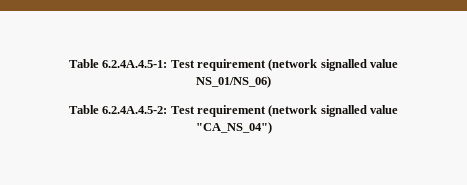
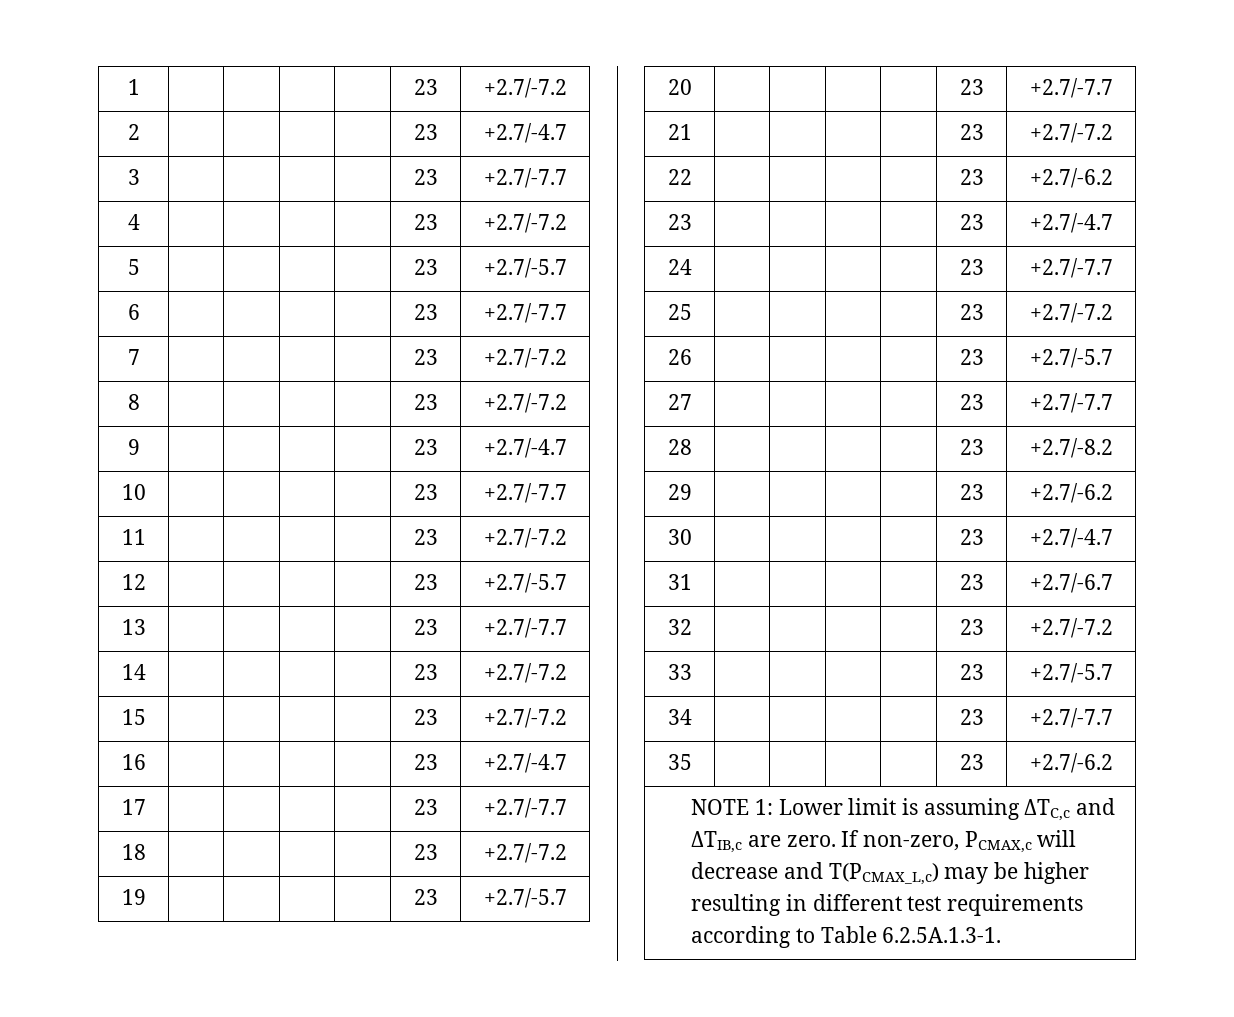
[68,59,399,71] [196,76,271,88] [68,105,399,117] [195,122,272,134] Table 6.2.4A.4.5-1: Test requirement (network signalled value NS_01/NS_06) // Table 6.2.4A.4.5-2: Test requirement (network signalled value "CA_NS_04") -> [127,79,140,95] [413,79,438,95] [483,78,567,98] [127,124,140,140] [413,124,438,140] [483,123,567,143] [127,169,140,185] [413,169,438,185] [483,168,567,188] [127,214,140,230] [413,214,438,230] [483,213,567,233] [127,259,140,275] [413,259,438,275] [483,258,567,278] [127,304,140,320] [413,304,438,320] [483,303,567,323] [127,349,140,365] [413,349,438,365] [483,348,567,368] [127,394,140,410] [413,394,438,410] [483,393,567,413] [127,439,140,455] [413,439,438,455] [483,438,567,458] [121,484,146,500] [413,484,438,500] [483,483,567,503] [121,529,146,545] [413,529,438,545] [483,528,567,548] [121,574,146,590] [413,574,438,590] [483,573,567,593] [121,619,146,635] [413,619,438,635] [483,618,567,638] [121,664,146,680] [413,664,438,680] [483,663,567,683] [121,709,146,725] [413,709,438,725] [483,708,567,728] [121,754,146,770] [413,754,438,770] [483,753,567,773] [121,799,146,815] [413,799,438,815] [483,798,567,818] [121,844,146,860] [413,844,438,860] [483,843,567,863] [121,889,146,905] [413,889,438,905] [483,888,567,908] [667,79,692,95] [959,79,984,95] [1029,78,1113,98] [667,124,692,140] [959,124,984,140] [1029,123,1113,143] [667,169,692,185] [959,169,984,185] [1029,168,1113,188] [667,214,692,230] [959,214,984,230] [1029,213,1113,233] [667,259,692,275] [959,259,984,275] [1029,258,1113,278] [667,304,692,320] [959,304,984,320] [1029,303,1113,323] [667,349,692,365] [959,349,984,365] [1029,348,1113,368] [667,394,692,410] [959,394,984,410] [1029,393,1113,413] [667,439,692,455] [959,439,984,455] [1029,438,1113,458] [667,484,692,500] [959,484,984,500] [1029,483,1113,503] [667,529,692,545] [959,529,984,545] [1029,528,1113,548] [667,574,692,590] [959,574,984,590] [1029,573,1113,593] [667,619,692,635] [959,619,984,635] [1029,618,1113,638] [667,664,692,680] [959,664,984,680] [1029,663,1113,683] [667,709,692,725] [959,709,984,725] [1029,708,1113,728] [667,754,692,770] [959,754,984,770] [1029,753,1113,773] [691,798,1116,821] [691,830,1077,853] [691,862,1089,885] [691,894,1083,916] [691,926,1002,948] 1 | | | | | 23 | +2.7/-7.2 // 2 | | | | | 23 | +2.7/-4.7 // 3 | | | | | 23 | +2.7/-7.7 // 4 | | | | | 23 | +2.7/-7.2 // 5 | | | | | 23 | +2.7/-5.7 // 6 | | | | | 23 | +2.7/-7.7 // 7 | | | | | 23 | +2.7/-7.2 // 8 | | | | | 23 | +2.7/-7.2 // 9 | | | | | 23 | +2.7/-4.7 // 10 | | | | | 23 | +2.7/-7.7 // 11 | | | | | 23 | +2.7/-7.2 // 12 | | | | | 23 | +2.7/-5.7 // 13 | | | | | 23 | +2.7/-7.7 // 14 | | | | | 23 | +2.7/-7.2 // 15 | | | | | 23 | +2.7/-7.2 // 16 | | | | | 23 | +2.7/-4.7 // 17 | | | | | 23 | +2.7/-7.7 // 18 | | | | | 23 | +2.7/-7.2 // 19 | | | | | 23 | +2.7/-5.7 // 20 | | | | | 23 | +2.7/-7.7 // 21 | | | | | 23 | +2.7/-7.2 // 22 | | | | | 23 | +2.7/-6.2 // 23 | | | | | 23 | +2.7/-4.7 // 24 | | | | | 23 | +2.7/-7.7 // 25 | | | | | 23 | +2.7/-7.2 // 26 | | | | | 23 | +2.7/-5.7 // 27 | | | | | 23 | +2.7/-7.7 // 28 | | | | | 23 | +2.7/-8.2 // 29 | | | | | 23 | +2.7/-6.2 // 30 | | | | | 23 | +2.7/-4.7 // 31 | | | | | 23 | +2.7/-6.7 // 32 | | | | | 23 | +2.7/-7.2 // 33 | | | | | 23 | +2.7/-5.7 // 34 | | | | | 23 | +2.7/-7.7 // 35 | | | | | 23 | +2.7/-6.2 // NOTE 1: Lower limit is assuming ΔTC,c and ΔTIB,c are zero. If non-zero, PCMAX,c will decrease and T(PCMAX_L,c) may be higher resulting in different test requirements according to Table 6.2.5A.1.3-1.

